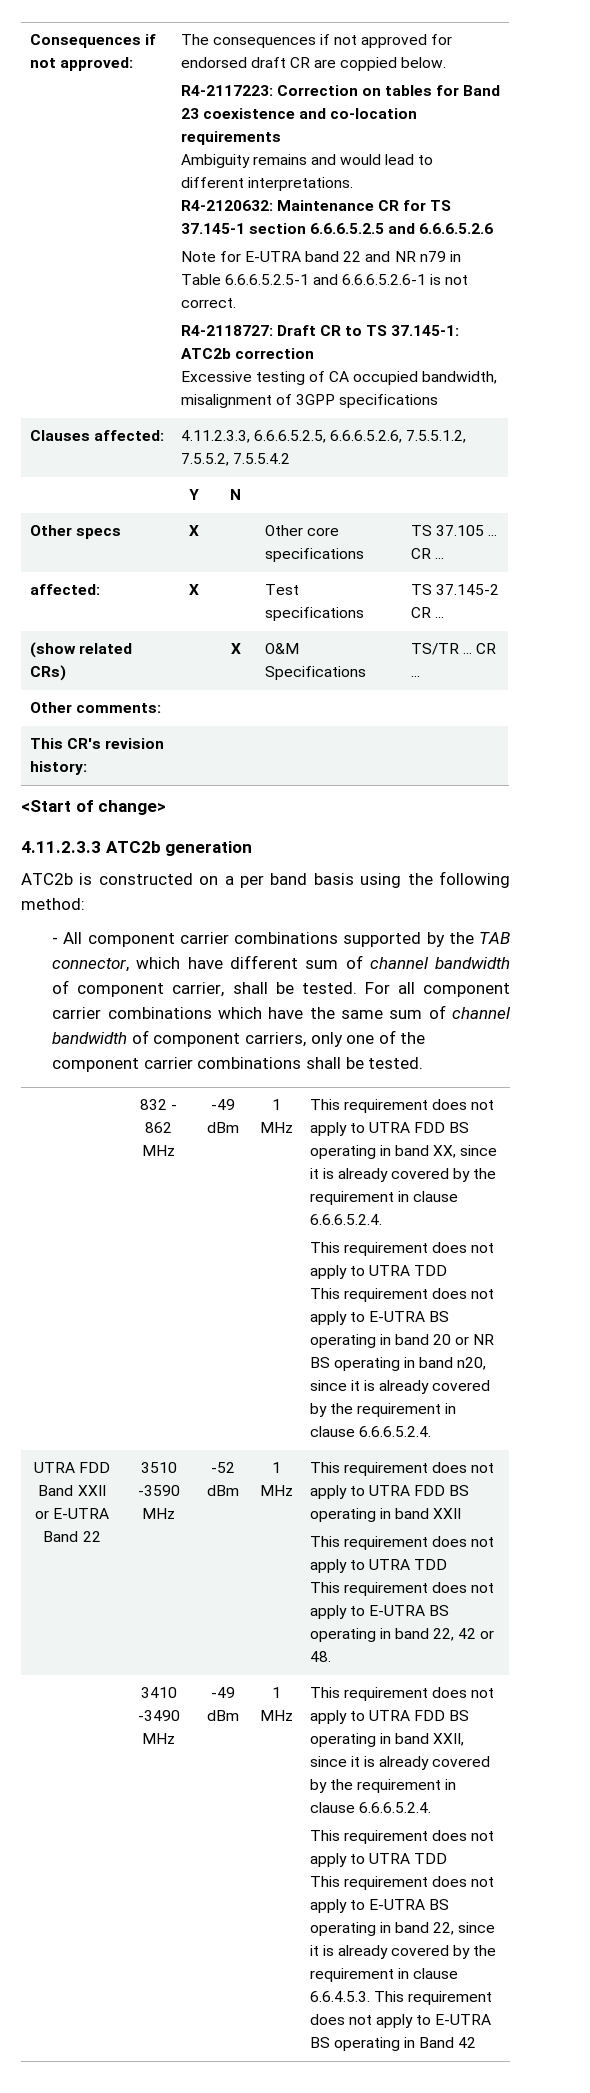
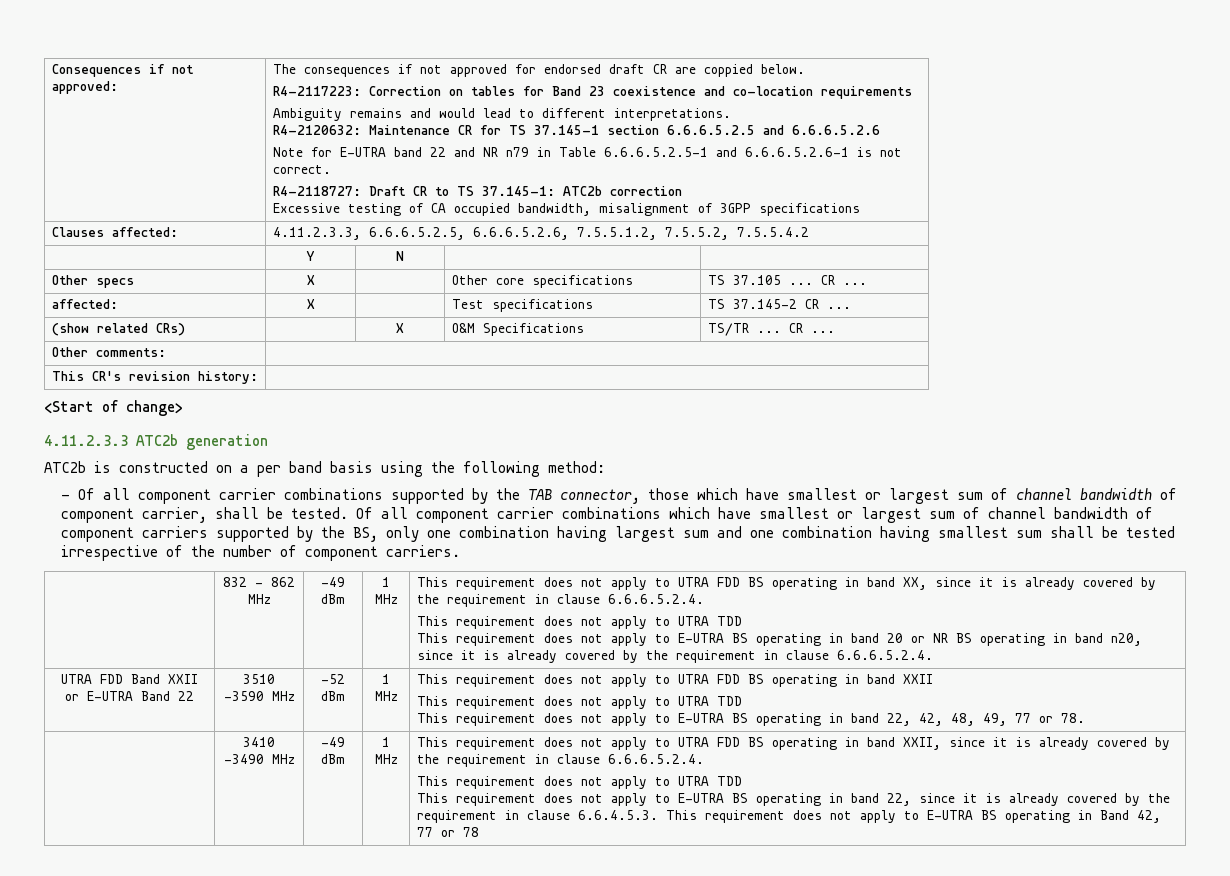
[63,932,83,944] All -> [78,488,131,500] Of all
[136,955,298,969] which have different -> [648,488,950,504] those which have smallest or largest
[364,982,390,994] For -> [356,507,374,519] Of
[309,1005,511,1019] [52,1030,426,1047] [52,1057,424,1072] the same sum of channel bandwidth of component carriers, only one of the component carrier combinations shall be tested. -> [759,507,1154,523] [61,526,1176,542] [61,545,461,561] smallest or largest sum of channel bandwidth of component carriers supported by the BS, only one combination having largest sum and one combination having smallest sum shall be tested irrespective of the number of component carriers.
[458,1628,495,1639] [309,1651,331,1662] 42 or 48. -> [918,713,1085,726] 42, 48, 49, 77 or 78.
[458,2037,477,2048] 42 -> [1136,810,1161,823] [416,827,479,837] 42, 77 or 78

